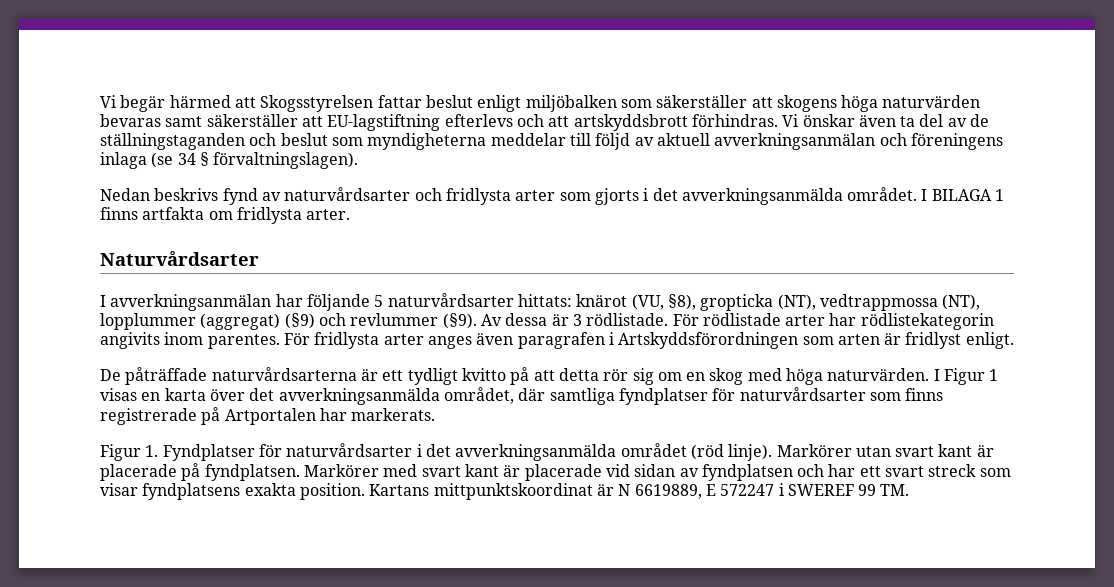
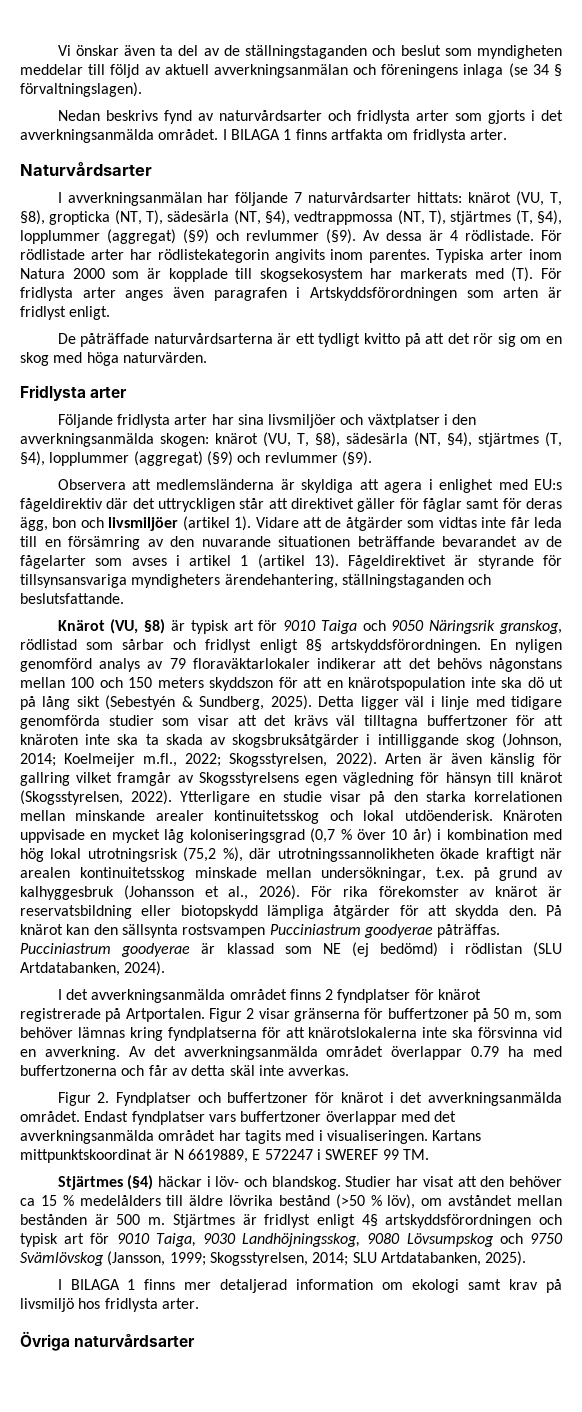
[100,95,981,112] [100,114,799,131] Vi begär härmed att Skogsstyrelsen fattar beslut enligt miljöbalken som säkerställer att skogens höga naturvärden bevaras samt säkerställer att EU-lagstiftning efterlevs och att artskyddsbrott förhindras. Vi -> [57,45,71,56] Vi
[367,133,487,150] myndigheterna -> [477,45,562,59] myndigheten
[374,295,384,307] 5 -> [294,192,303,203] 7
(664, 302) none -> [549,192,562,206] T,
[777,294,981,311] (NT), vedtrappmossa (NT), -> [114,210,562,225] (NT, T), sädesärla (NT, §4), vedtrappmossa (NT, T), stjärtmes (T, §4),
[572,314,582,326] 3 -> [450,230,458,241] 4
(280, 341) none -> [436,249,563,263] [20,267,534,282] Typiska arter inom Natura 2000 som är kopplade till skogsekosystem har markerats med (T).
[558,368,599,381] detta -> [447,333,470,344] det
[933,368,999,385] [100,387,944,405] [100,407,436,425] [100,443,994,461] [100,463,1011,481] [100,483,365,500] I Figur 1 visas en karta över det avverkningsanmälda området, där samtliga fyndplatser för naturvårdsarter som finns registrerade på Artportalen har markerats. // Figur 1. Fyndplatser för naturvårdsarter i det avverkningsanmälda området (röd linje). Markörer utan svart kant är placerade på fyndplatsen. Markörer med svart kant är placerade vid sidan av fyndplatsen och har ett svart streck som visar fyndplatsens exakta position. -> [20,385,128,401] [57,414,477,428] [20,432,562,447] [20,451,372,466] [57,479,563,493] [20,498,562,512] [20,516,563,531] [20,536,562,550] [20,554,562,569] [20,574,492,588] [20,593,124,604] [57,619,563,634] [20,639,562,653] [20,658,562,672] [20,677,563,691] [20,695,562,710] [20,715,563,729] [20,733,562,748] [20,752,563,767] [20,772,563,786] [20,790,562,805] [20,810,562,824] [20,828,563,843] [20,847,563,862] [20,867,563,881] [20,885,562,900] [20,905,562,919] [20,924,501,938] [20,942,562,957] [20,961,166,976] [57,989,482,1003] [20,1008,562,1022] [20,1027,563,1041] [20,1046,563,1060] [20,1065,350,1076] [57,1092,563,1106] [20,1111,457,1125] [20,1130,428,1144] // Fridlysta arter // Följande fridlysta arter har sina livsmiljöer och växtplatser i den avverkningsanmälda skogen: knärot (VU, T, §8), sädesärla (NT, §4), stjärtmes (T, §4), lopplummer (aggregat) (§9) och revlummer (§9). // Observera att medlemsländerna är skyldiga att agera i enlighet med EU:s fågeldirektiv där det uttryckligen står att direktivet gäller för fåglar samt för deras ägg, bon och livsmiljöer (artikel 1). Vidare att de åtgärder som vidtas inte får leda till en försämring av den nuvarande situationen beträffande bevarandet av de fågelarter som avses i artikel 1 (artikel 13). Fågeldirektivet är styrande för tillsynsansvariga myndigheters ärendehantering, ställningstaganden och beslutsfattande. // Knärot (VU, §8) är typisk art för 9010 Taiga och 9050 Näringsrik granskog, rödlistad som sårbar och fridlyst enligt 8§ artskyddsförordningen. En nyligen genomförd analys av 79 floraväktarlokaler indikerar att det behövs någonstans mellan 100 och 150 meters skyddszon för att en knärotspopulation inte ska dö ut på lång sikt (Sebestyén & Sundberg, 2025). Detta ligger väl i linje med tidigare genomförda studier som visar att det krävs väl tilltagna buffertzoner för att knäroten inte ska ta skada av skogsbruksåtgärder i intilliggande skog (Johnson, 2014; Koelmeijer m.fl., 2022; Skogsstyrelsen, 2022). Arten är även känslig för gallring vilket framgår av Skogsstyrelsens egen vägledning för hänsyn till knärot (Skogsstyrelsen, 2022). Ytterligare en studie visar på den starka korrelationen mellan minskande arealer kontinuitetsskog och lokal utdöenderisk. Knäroten uppvisade en mycket låg koloniseringsgrad (0,7 % över 10 år) i kombination med hög lokal utrotningsrisk (75,2 %), där utrotningssannolikheten ökade kraftigt när arealen kontinuitetsskog minskade mellan undersökningar, t.ex. på grund av kalhyggesbruk (Johansson et al., 2026). För rika förekomster av knärot är reservatsbildning eller biotopskydd lämpliga åtgärder för att skydda den. På knärot kan den sällsynta rostsvampen Pucciniastrum goodyerae påträffas. Pucciniastrum goodyerae är klassad som NE (ej bedömd) i rödlistan (SLU Artdatabanken, 2024). // I det avverkningsanmälda området finns 2 fyndplatser för knärot registrerade på Artportalen. Figur 2 visar gränserna för buffertzoner på 50 m, som behöver lämnas kring fyndplatserna för att knärotslokalerna inte ska försvinna vid en avverkning. Av det avverkningsanmälda området överlappar 0.79 ha med buffertzonerna och får av detta skäl inte avverkas. // Figur 2. Fyndplatser och buffertzoner för knärot i det avverkningsanmälda området. Endast fyndplatser vars buffertzoner överlappar med det avverkningsanmälda området har tagits med i visualiseringen.
(910, 490) none -> [57,1175,562,1190] [20,1194,563,1209] [20,1214,562,1228] [20,1233,563,1247] [20,1251,527,1266] [57,1279,563,1293] [20,1298,199,1312] [20,1331,196,1351] // Stjärtmes (§4) häckar i löv- och blandskog. Studier har visat att den behöver ca 15 % medelålders till äldre lövrika bestånd (>50 % löv), om avståndet mellan bestånden är 500 m. Stjärtmes är fridlyst enligt 4§ artskyddsförordningen och typisk art för 9010 Taiga, 9030 Landhöjningsskog, 9080 Lövsumpskog och 9750 Svämlövskog (Jansson, 1999; Skogsstyrelsen, 2014; SLU Artdatabanken, 2025). // I BILAGA 1 finns mer detaljerad information om ekologi samt krav på livsmiljö hos fridlysta arter. // Övriga naturvårdsarter

